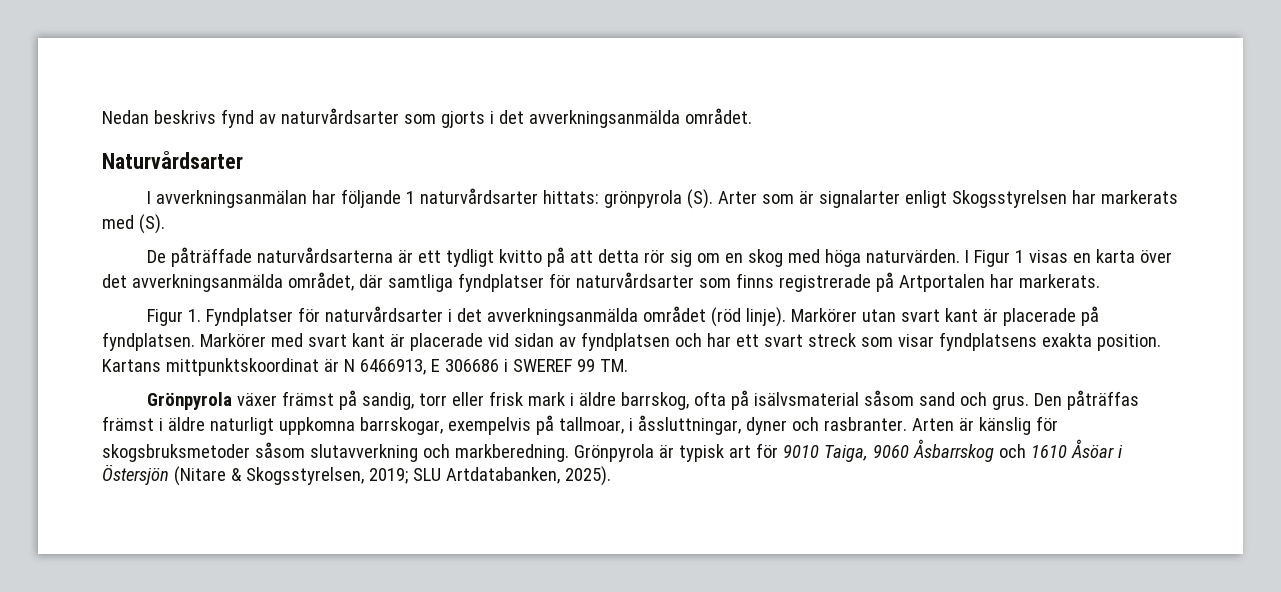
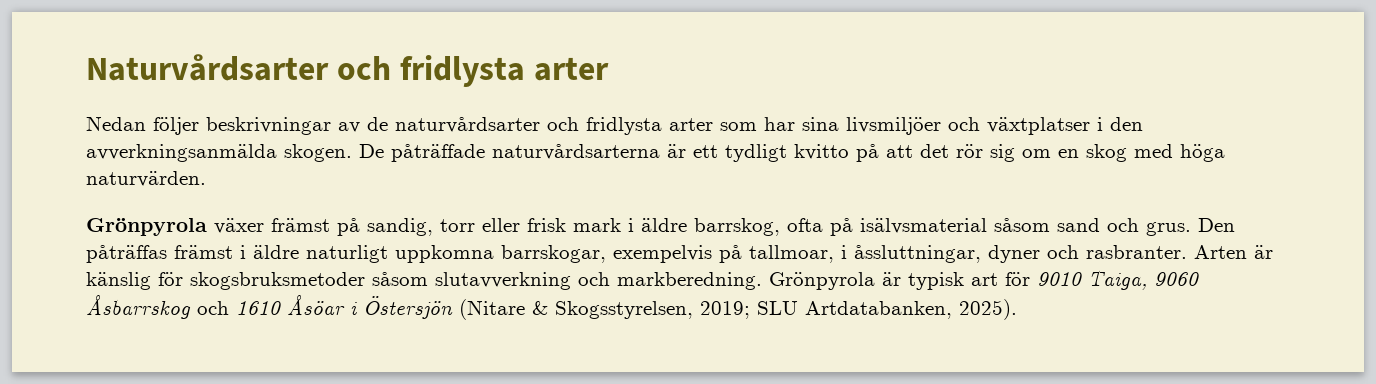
[102,108,752,128] [102,151,243,169] [147,188,1178,209] [102,214,165,234] Nedan beskrivs fynd av naturvårdsarter som gjorts i det avverkningsanmälda området. // Naturvårdsarter // I avverkningsanmälan har följande 1 naturvårdsarter hittats: grönpyrola (S). Arter som är signalarter enligt Skogsstyrelsen har markerats med (S). // -> [86,54,610,87] [86,116,1143,135] [86,144,352,162] Naturvårdsarter och fridlysta arter // Nedan följer beskrivningar av de naturvårdsarter och fridlysta arter som har sina livsmiljöer och växtplatser i den avverkningsanmälda skogen.
[597,249,639,263] detta -> [920,144,949,158] det
[964,249,1172,267] [102,272,1100,292] [147,306,1099,327] [102,332,1161,351] [102,358,628,376] I Figur 1 visas en karta över det avverkningsanmälda området, där samtliga fyndplatser för naturvårdsarter som finns registrerade på Artportalen har markerats. // Figur 1. Fyndplatser för naturvårdsarter i det avverkningsanmälda området (röd linje). Markörer utan svart kant är placerade på fyndplatsen. Markörer med svart kant är placerade vid sidan av fyndplatsen och har ett svart streck som visar fyndplatsens exakta position. Kartans mittpunktskoordinat är N 6466913, E 306686 i SWEREF 99 TM. -> (206, 179) none

